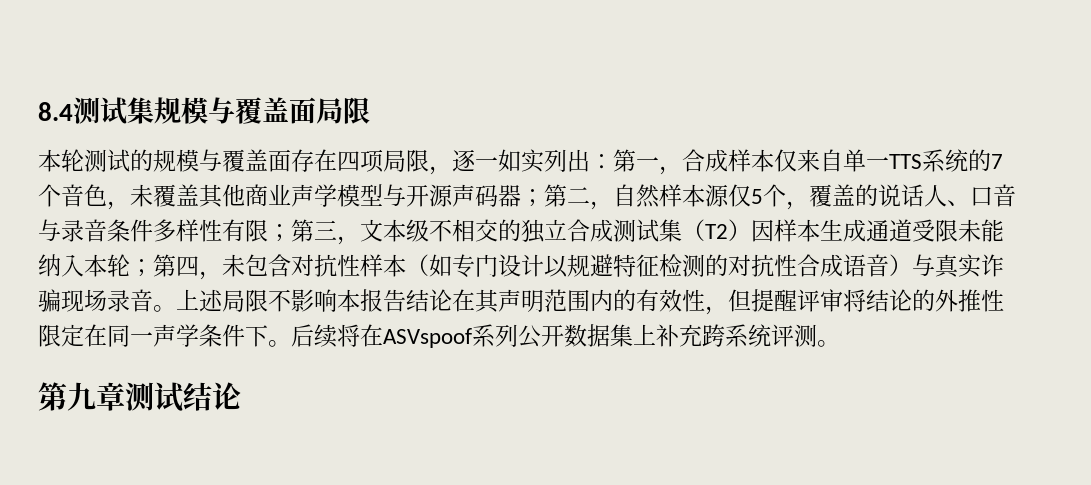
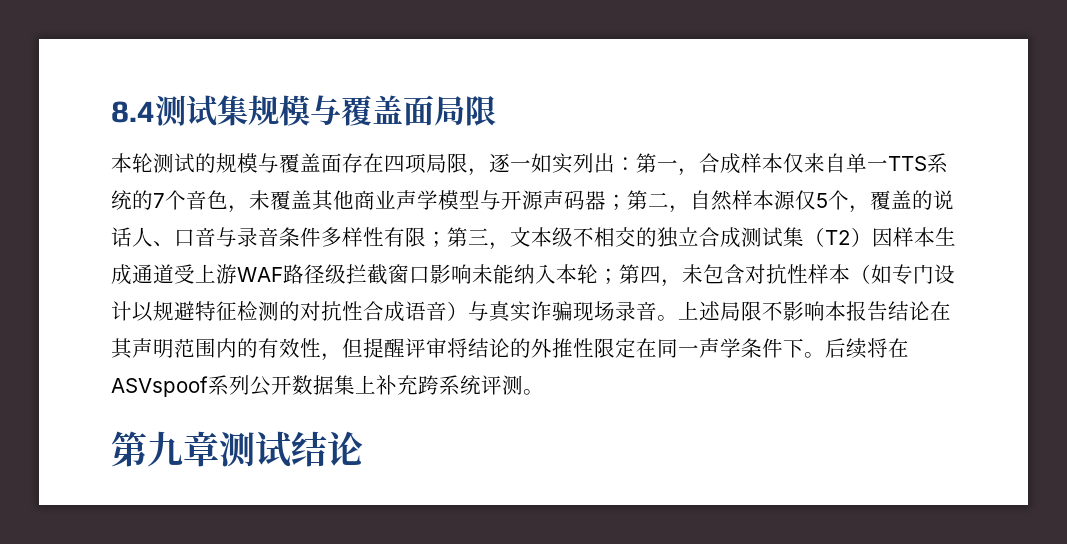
[935,219,958,242] 限 -> [195,264,472,285] 上游WAF路径级拦截窗口影响

